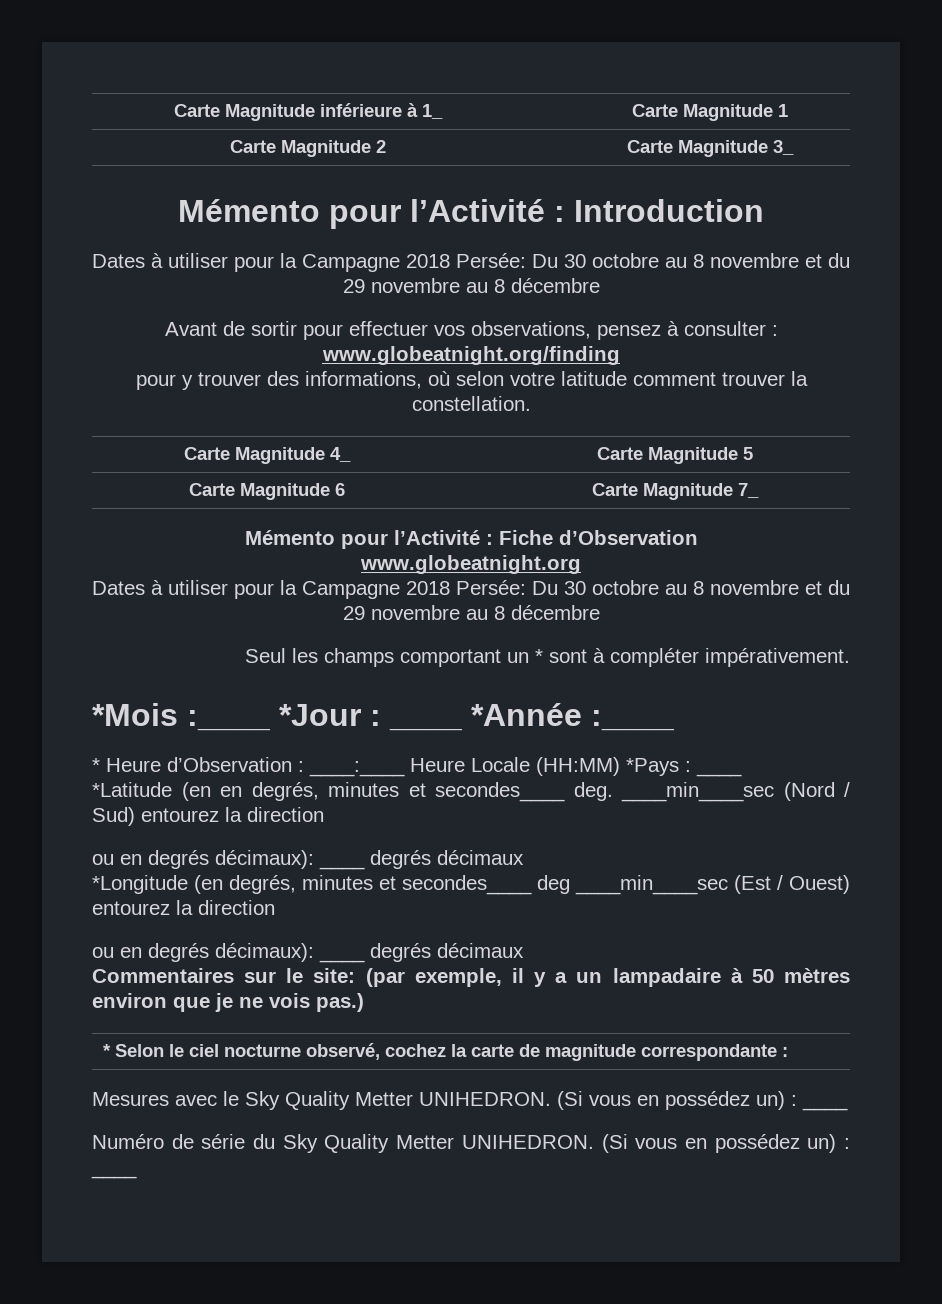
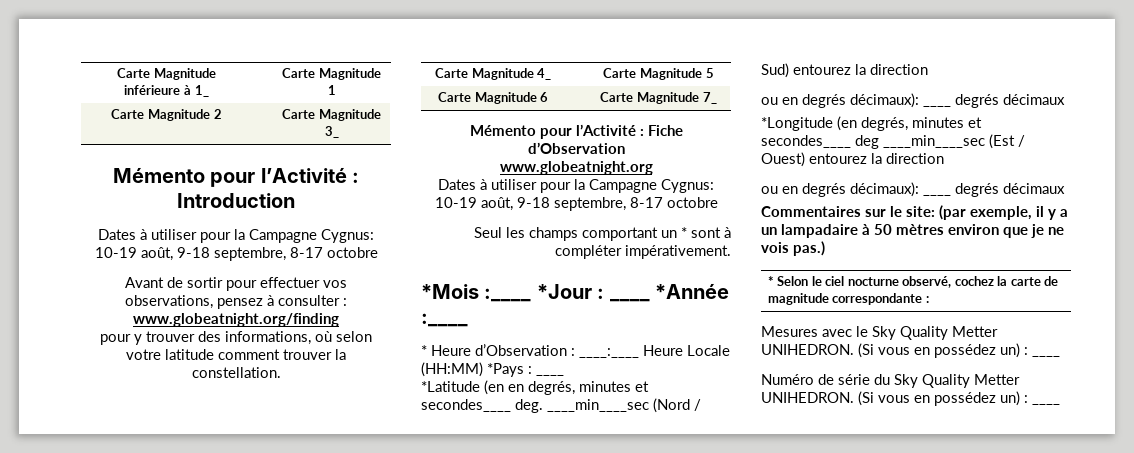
[406,253,850,268] [342,278,600,293] 2018 Persée: Du 30 octobre au 8 novembre et du 29 novembre au 8 décembre -> [321,229,374,243] [94,247,378,261] Cygnus: 10-19 août, 9-18 septembre, 8-17 octobre
[406,580,850,595] [342,605,600,620] 2018 Persée: Du 30 octobre au 8 novembre et du 29 novembre au 8 décembre -> [661,179,714,193] [434,197,718,211] Cygnus: 10-19 août, 9-18 septembre, 8-17 octobre

